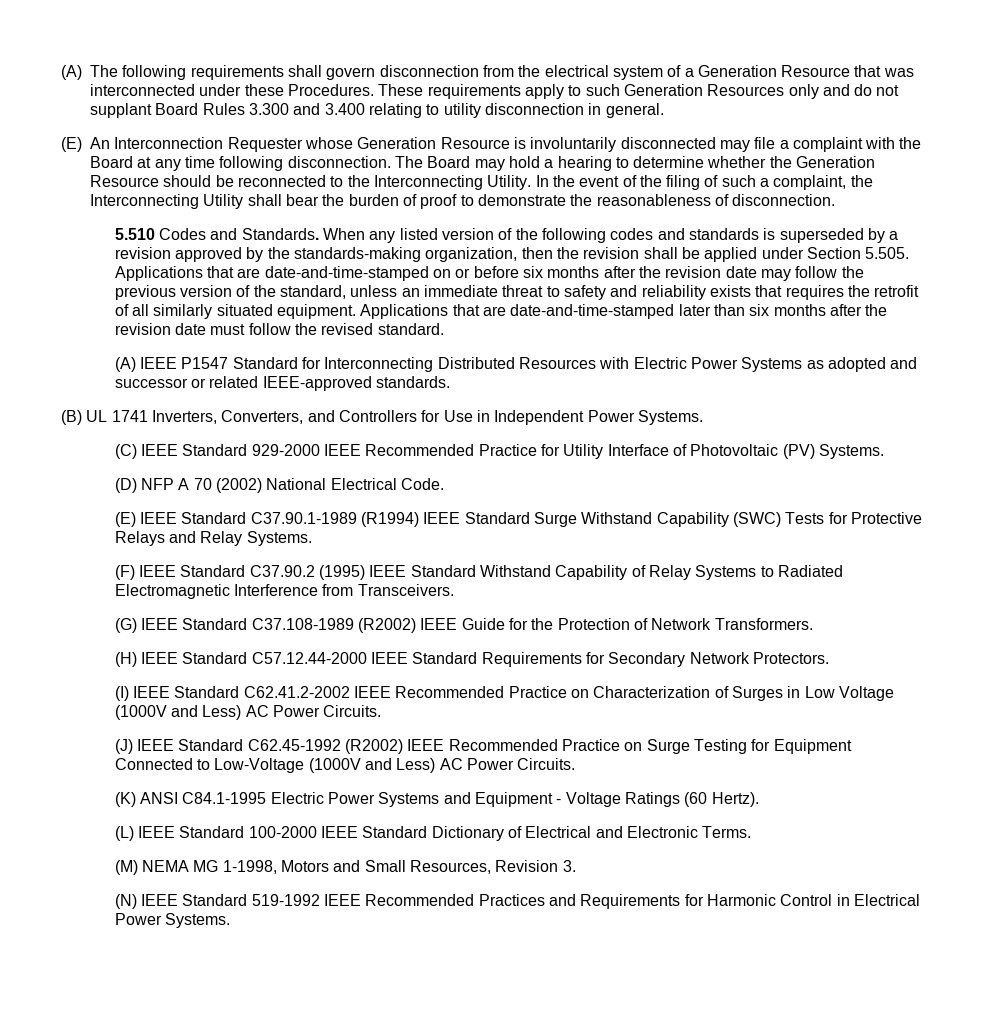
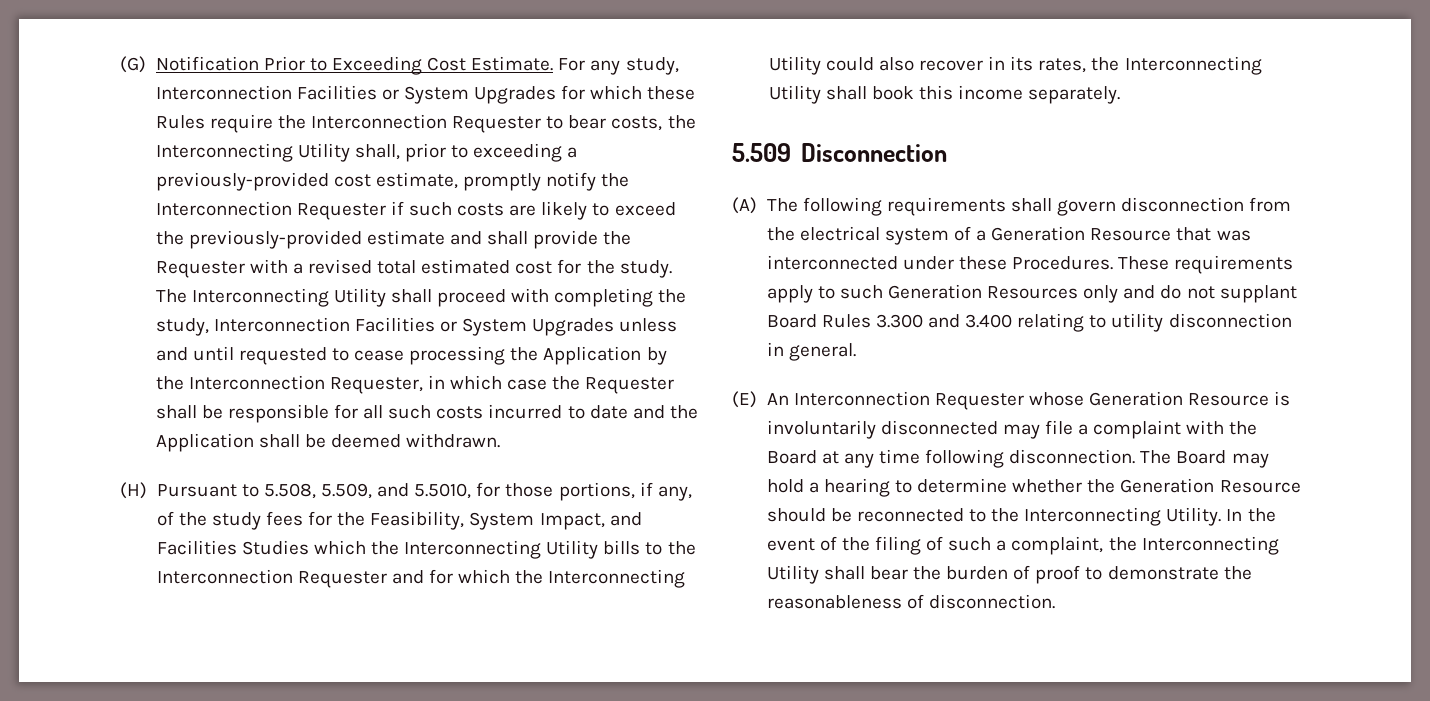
(61, 72) none -> [120,56,679,75] [155,85,696,104] [155,114,696,133] [155,143,578,162] [155,172,630,191] [155,201,676,220] [155,230,632,249] [155,259,672,278] [155,288,687,307] [155,317,678,336] [155,346,667,365] [155,375,675,394] [155,404,698,423] [155,433,501,452] [120,482,692,501] [156,511,642,530] [156,540,696,559] [156,569,686,588] [768,56,1262,75] [768,85,1121,104] [732,143,947,162] (G) Notification Prior to Exceeding Cost Estimate. For any study, Interconnection Facilities or System Upgrades for which these Rules require the Interconnection Requester to bear costs, the Interconnecting Utility shall, prior to exceeding a previously-provided cost estimate, promptly notify the Interconnection Requester if such costs are likely to exceed the previously-provided estimate and shall provide the Requester with a revised total estimated cost for the study. The Interconnecting Utility shall proceed with completing the study, Interconnection Facilities or System Upgrades unless and until requested to cease processing the Application by the Interconnection Requester, in which case the Requester shall be responsible for all such costs incurred to date and the Application shall be deemed withdrawn. // (H) Pursuant to 5.508, 5.509, and 5.5010, for those portions, if any, of the study fees for the Feasibility, System Impact, and Facilities Studies which the Interconnecting Utility bills to the Interconnection Requester and for which the Interconnecting Utility could also recover in its rates, the Interconnecting Utility shall book this income separately. // 5.509 Disconnection //
[114,228,899,243] [114,247,910,262] [114,266,864,281] [114,285,920,300] [114,304,888,319] [114,323,444,335] [114,357,918,372] [114,376,451,391] [61,410,703,425] [114,444,885,459] [114,478,445,493] [114,512,923,527] [114,531,312,546] [114,565,844,580] [114,584,454,599] [114,618,813,633] [114,652,830,667] [114,686,895,701] [114,705,382,720] [114,739,852,754] [114,758,576,773] [114,792,759,807] [114,826,752,841] [114,860,576,875] [114,894,921,909] [114,913,231,928] // 5.510 Codes and Standards. When any listed version of the following codes and standards is superseded by a revision approved by the standards-making organization, then the revision shall be applied under Section 5.505. Applications that are date-and-time-stamped on or before six months after the revision date may follow the previous version of the standard, unless an immediate threat to safety and reliability exists that requires the retrofit of all similarly situated equipment. Applications that are date-and-time-stamped later than six months after the revision date must follow the revised standard. // (A) IEEE P1547 Standard for Interconnecting Distributed Resources with Electric Power Systems as adopted and successor or related IEEE-approved standards. // (B) UL 1741 Inverters, Converters, and Controllers for Use in Independent Power Systems. // (C) IEEE Standard 929-2000 IEEE Recommended Practice for Utility Interface of Photovoltaic (PV) Systems. // (D) NFP A 70 (2002) National Electrical Code. // (E) IEEE Standard C37.90.1-1989 (R1994) IEEE Standard Surge Withstand Capability (SWC) Tests for Protective Relays and Relay Systems. // (F) IEEE Standard C37.90.2 (1995) IEEE Standard Withstand Capability of Relay Systems to Radiated Electromagnetic Interference from Transceivers. // (G) IEEE Standard C37.108-1989 (R2002) IEEE Guide for the Protection of Network Transformers. // (H) IEEE Standard C57.12.44-2000 IEEE Standard Requirements for Secondary Network Protectors. // (I) IEEE Standard C62.41.2-2002 IEEE Recommended Practice on Characterization of Surges in Low Voltage (1000V and Less) AC Power Circuits. // (J) IEEE Standard C62.45-1992 (R2002) IEEE Recommended Practice on Surge Testing for Equipment Connected to Low-Voltage (1000V and Less) AC Power Circuits. // (K) ANSI C84.1-1995 Electric Power Systems and Equipment - Voltage Ratings (60 Hertz). // (L) IEEE Standard 100-2000 IEEE Standard Dictionary of Electrical and Electronic Terms. // (M) NEMA MG 1-1998, Motors and Small Resources, Revision 3. // (N) IEEE Standard 519-1992 IEEE Recommended Practices and Requirements for Harmonic Control in Electrical Power Systems. -> (1055, 601) none

